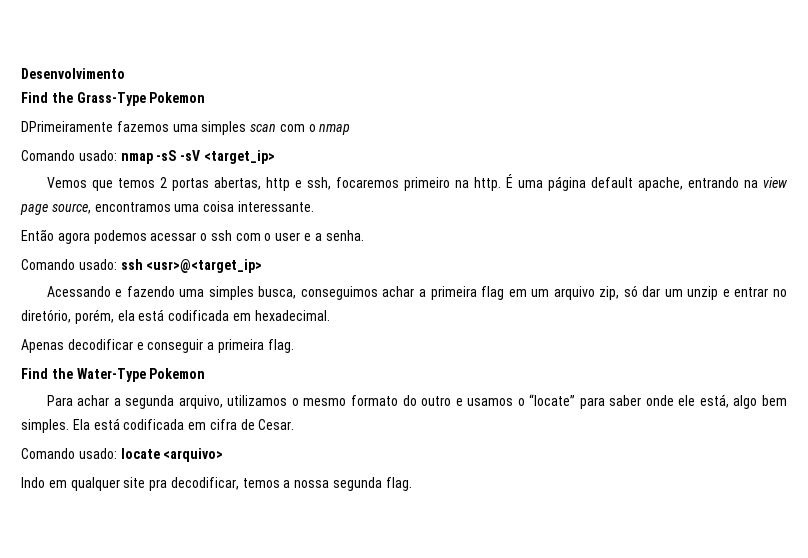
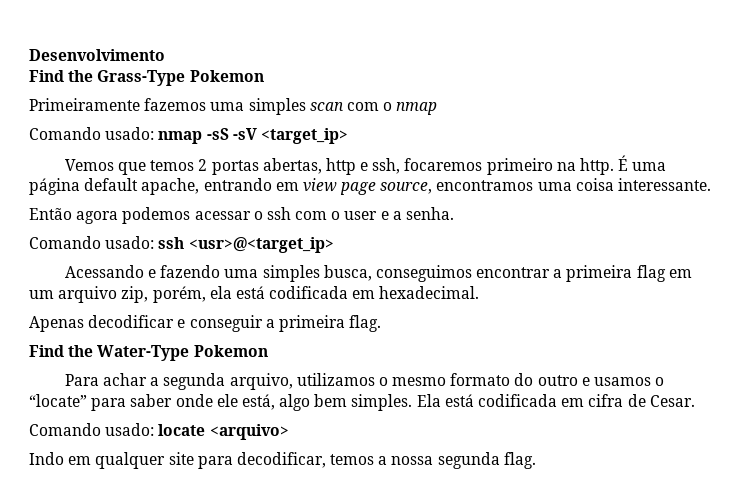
[21,121,113,132] DPrimeiramente -> [29,98,140,111] Primeiramente
[743,180,758,188] na -> [275,182,299,191] em
[382,286,415,297] achar -> [476,267,551,278] encontrar
[623,285,787,300] [21,309,71,323] só dar um unzip e entrar no diretório, -> (149, 294) none
[149,479,168,491] pra -> [197,456,233,469] para

